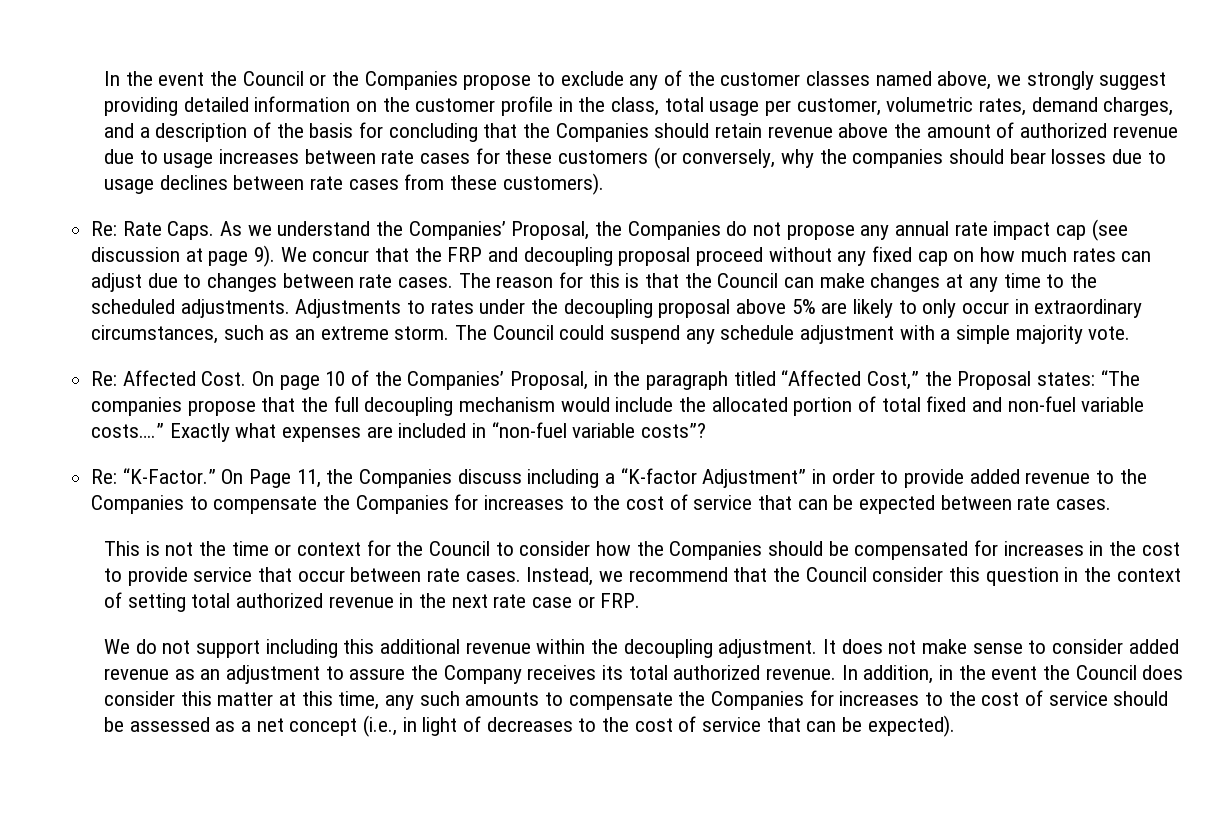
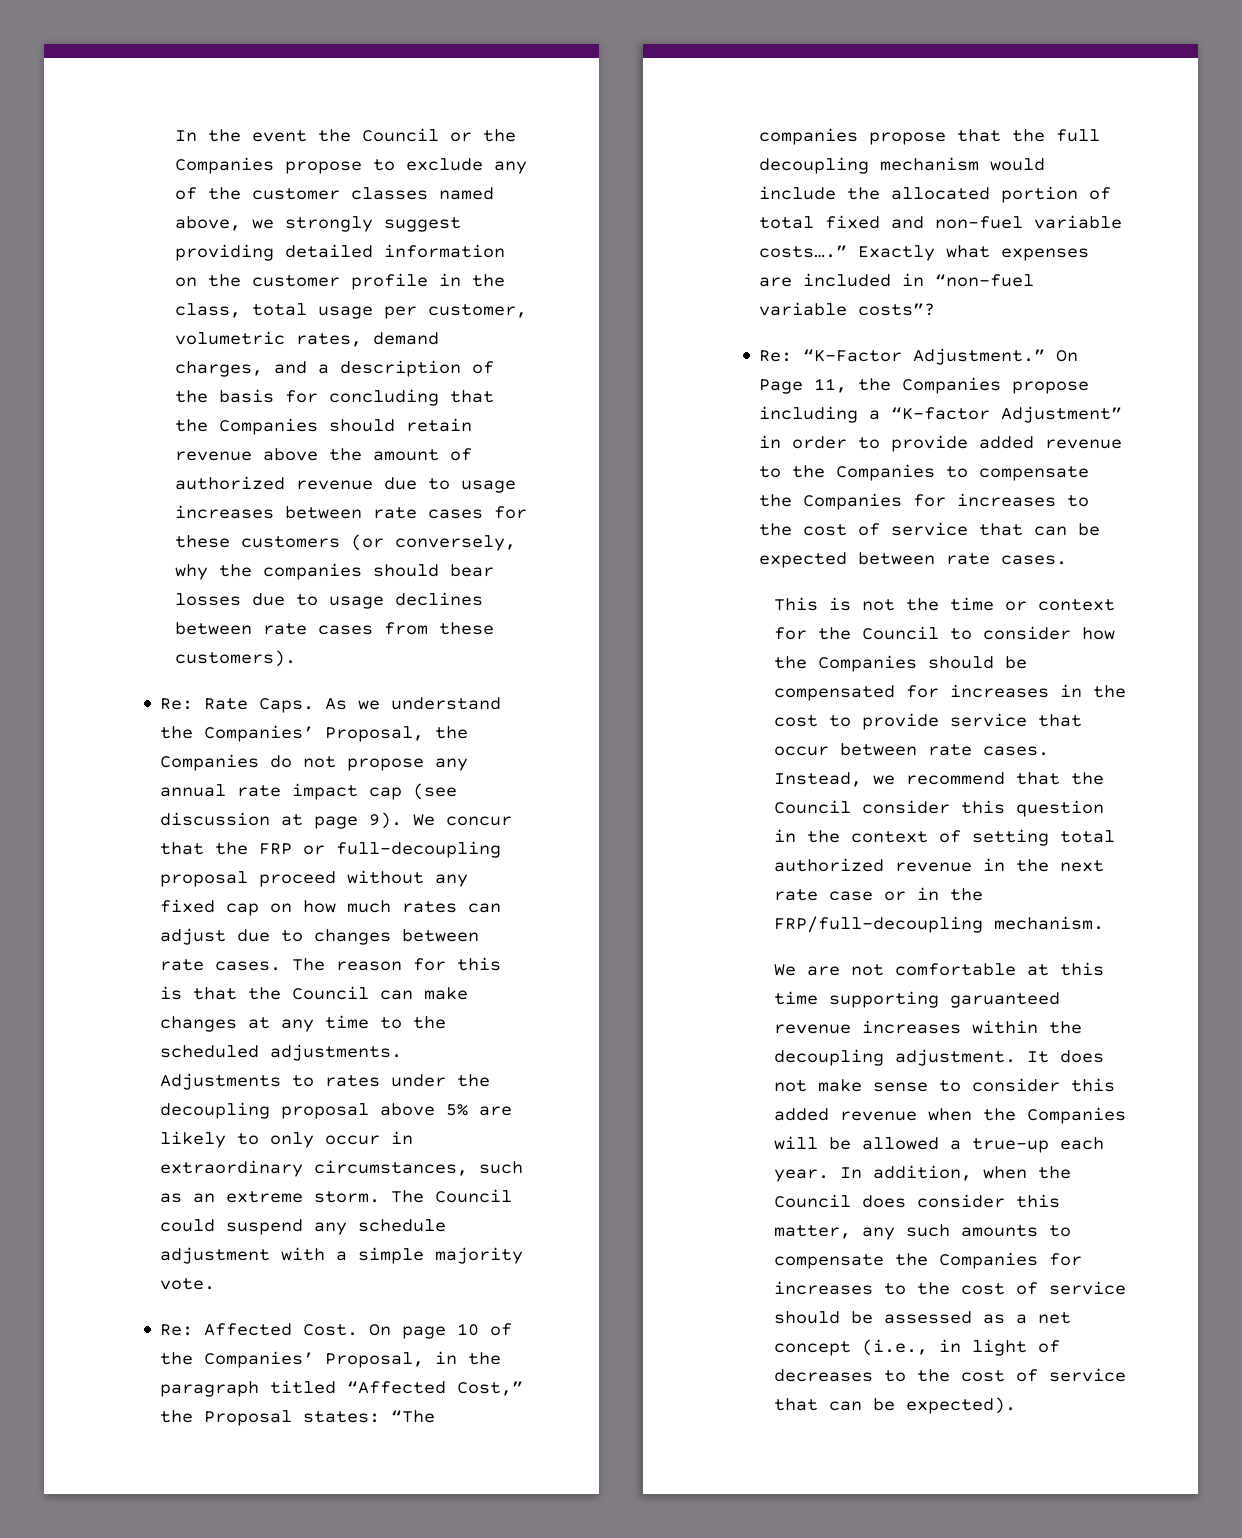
[488,247,613,266] and decoupling -> [303,841,502,858] or full-decoupling
[122,468,216,484] “K-Factor.” -> [803,348,1046,365] “K-Factor Adjustment.”
[457,469,522,484] discuss -> [1012,381,1090,394] propose
[600,593,641,608] [104,639,531,658] FRP. // We do not support including this additional revenue -> [916,887,983,901] [773,916,1104,933] [773,962,1104,976] [773,991,1060,1008] [773,1020,961,1034] in the FRP/full-decoupling mechanism. // We are not comfortable at this time supporting garuanteed revenue increases
[1128,639,1179,654] [104,665,1038,684] added revenue as an adjustment to assure the Company receives its total authorized revenue. In addition, in the event -> [1070,1078,1115,1092] [773,1107,1126,1124] [773,1136,1104,1153] [773,1165,1027,1182] this added revenue when the Companies will be allowed a true-up each year. In addition, when
[217,691,380,710] matter at this time, -> [773,1225,851,1239] matter,

